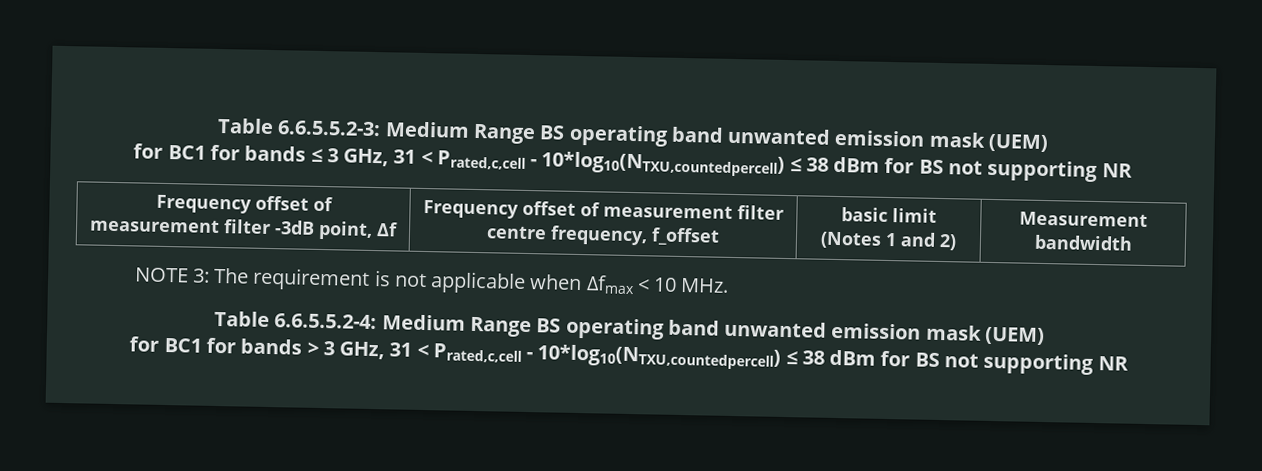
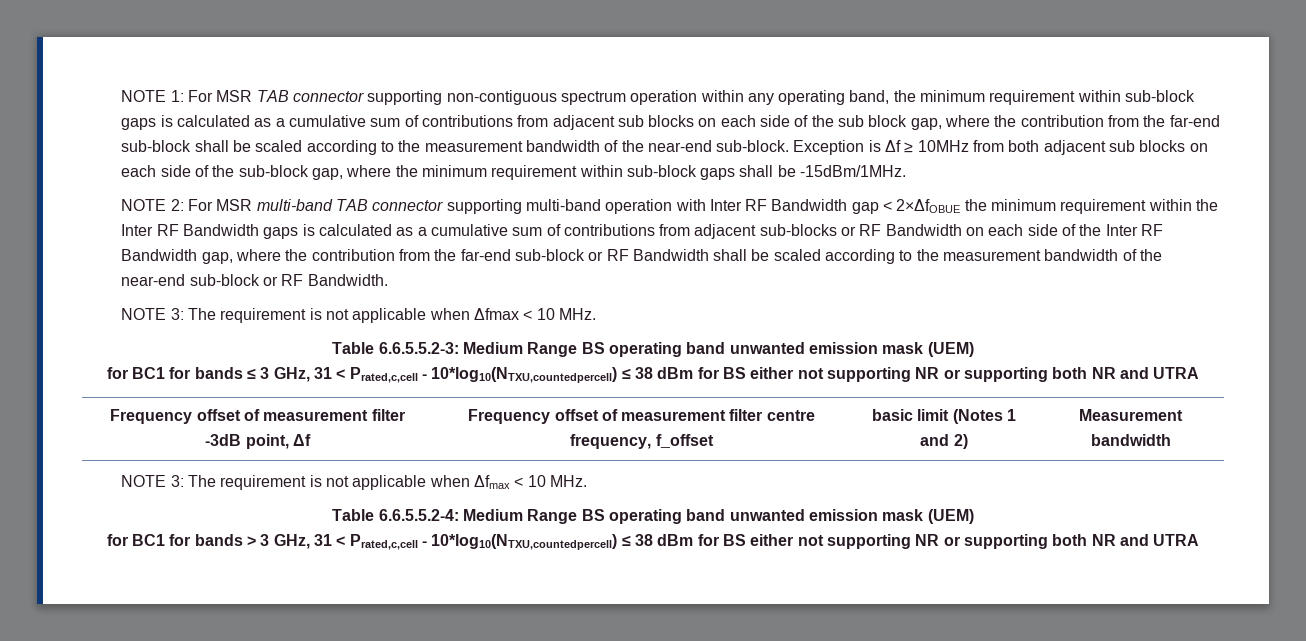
(217, 126) none -> [121,90,1196,105] [121,115,1220,130] [121,140,1208,155] [121,165,907,180] [121,199,1219,214] [121,224,1164,239] [121,249,1163,264] [121,274,388,286] [121,308,596,323] NOTE 1: For MSR TAB connector supporting non-contiguous spectrum operation within any operating band, the minimum requirement within sub-block gaps is calculated as a cumulative sum of contributions from adjacent sub blocks on each side of the sub block gap, where the contribution from the far-end sub-block shall be scaled according to the measurement bandwidth of the near-end sub-block. Exception is Δf ≥ 10MHz from both adjacent sub blocks on each side of the sub-block gap, where the minimum requirement within sub-block gaps shall be -15dBm/1MHz. // NOTE 2: For MSR multi-band TAB connector supporting multi-band operation with Inter RF Bandwidth gap < 2×ΔfOBUE the minimum requirement within the Inter RF Bandwidth gaps is calculated as a cumulative sum of contributions from adjacent sub-blocks or RF Bandwidth on each side of the Inter RF Bandwidth gap, where the contribution from the far-end sub-block or RF Bandwidth shall be scaled according to the measurement bandwidth of the near-end sub-block or RF Bandwidth. // NOTE 3: The requirement is not applicable when Δfmax < 10 MHz. //
[947,159,1133,183] not supporting NR -> [750,367,1200,382] either not supporting NR or supporting both NR and UTRA
[943,352,1129,376] not supporting NR -> [750,534,1200,549] either not supporting NR or supporting both NR and UTRA

